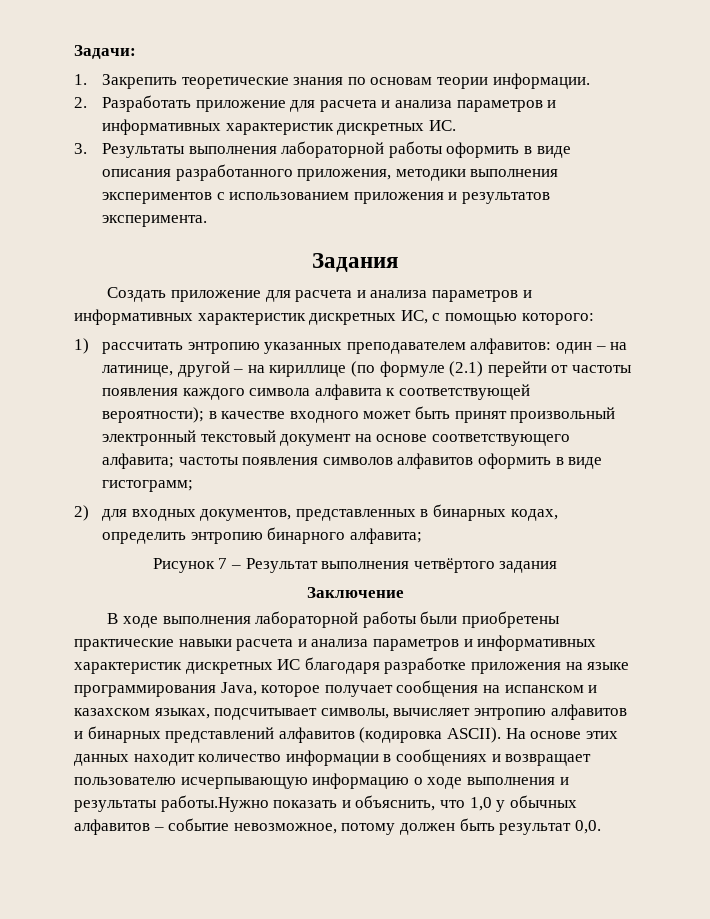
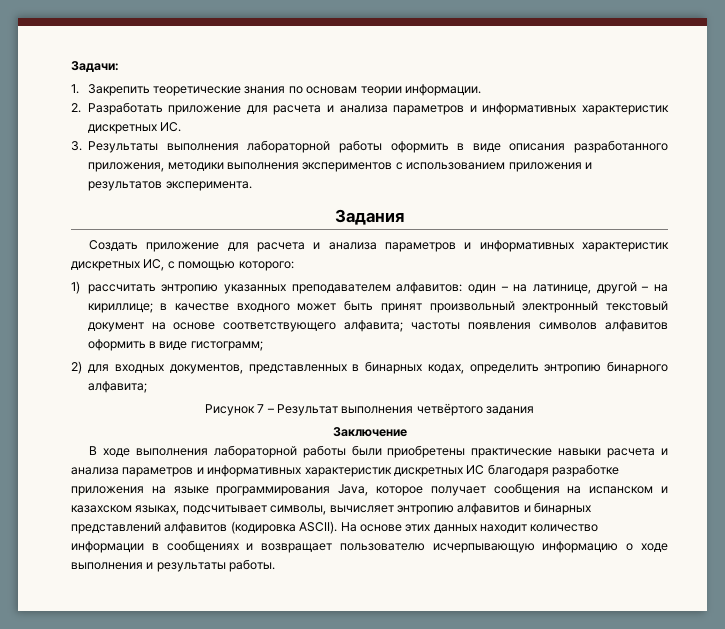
[269,361,632,377] [102,384,530,400] [102,407,205,423] кириллице (по формуле (2.1) перейти от частоты появления каждого символа алфавита к соответствующей вероятности); -> [87,303,153,313] кириллице;
[160,795,577,812] [74,818,601,835] работы.Нужно показать и объяснить, что 1,0 у обычных алфавитов – событие невозможное, потому должен быть результат 0,0. -> [229,559,276,572] работы.

